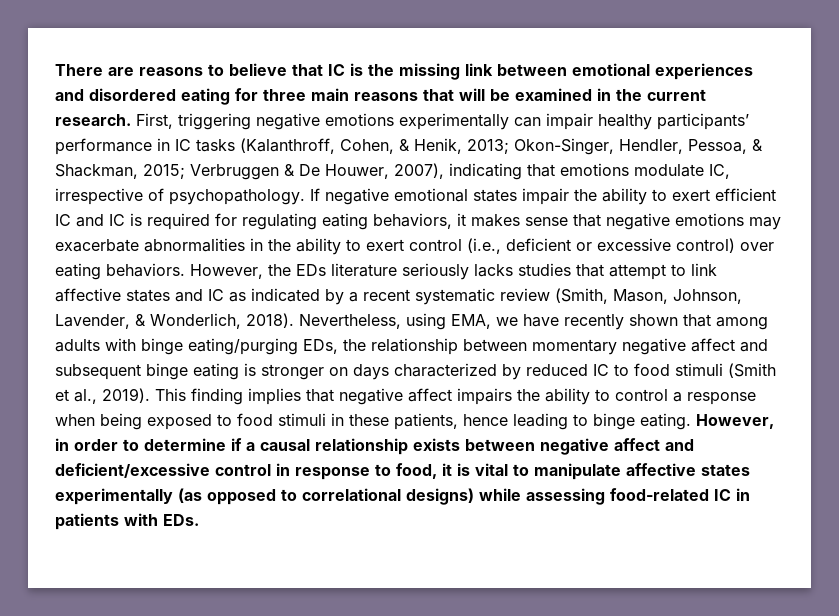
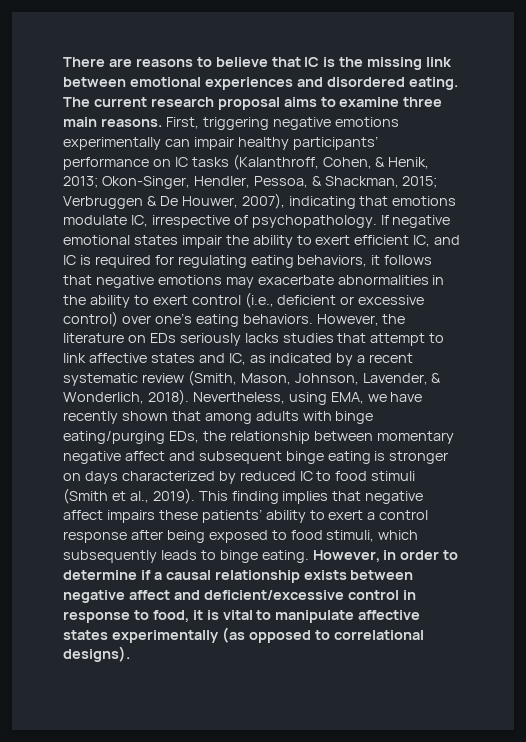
[181,88,706,105] [55,114,131,126] eating for three main reasons that will be examined in the current research. -> [408,77,458,90] [63,97,443,110] [63,117,162,127] eating. The current research proposal aims to examine three main reasons.
[157,138,170,151] in -> [152,159,171,167] on
[55,214,71,226] IC -> [413,235,431,247] IC,
[471,214,568,227] makes sense -> [384,255,433,265] follows
(774, 246) none -> [154,313,192,324] one’s
[296,263,397,277] EDs literature -> [63,333,176,343] literature on EDs
[208,289,224,301] IC -> [228,353,246,365] IC,
[517,388,756,405] [55,413,568,430] the ability to control a response when being exposed to food stimuli in these patients, hence leading -> [158,509,429,523] [63,530,419,543] [63,550,197,563] these patients’ ability to exert a control response after being exposed to food stimuli, which subsequently leads
[406,488,750,505] [55,513,199,530] designs) while assessing food-related IC in patients with EDs. -> [63,646,130,662] designs).

